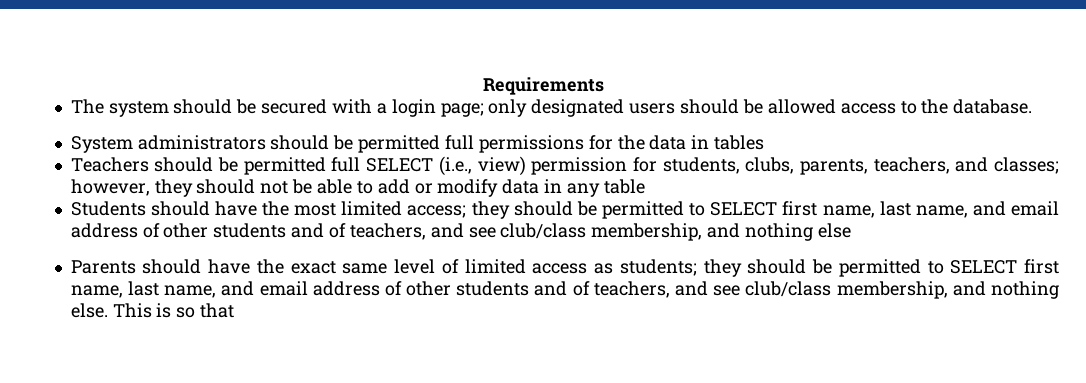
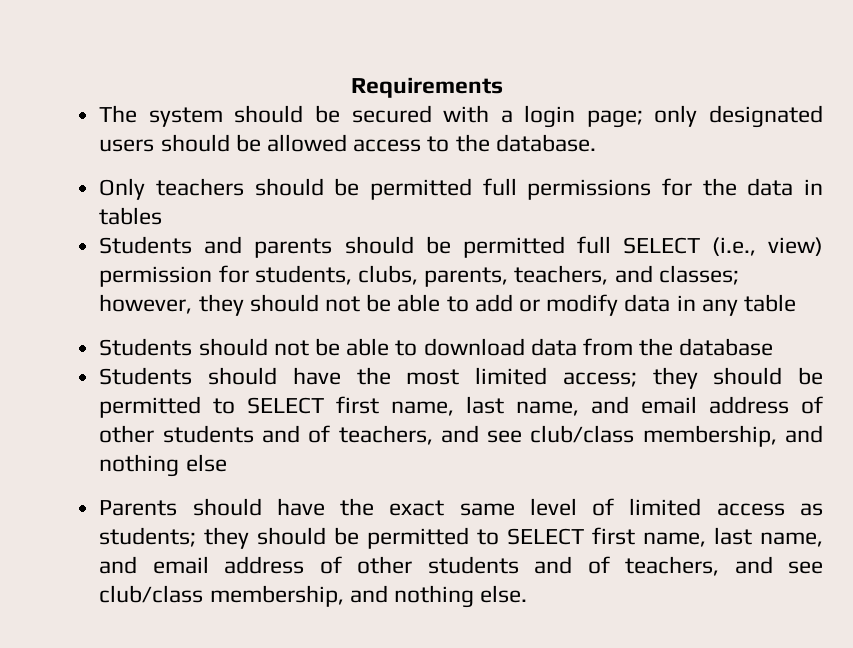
[70,135,266,153] System administrators -> [99,178,244,200] Only teachers
[70,157,149,172] Teachers -> [99,236,333,258] Students and parents
(645, 186) none -> [99,338,774,356] // Students should not be able to download data from the database
[112,303,235,318] This is so that -> (528, 594) none

